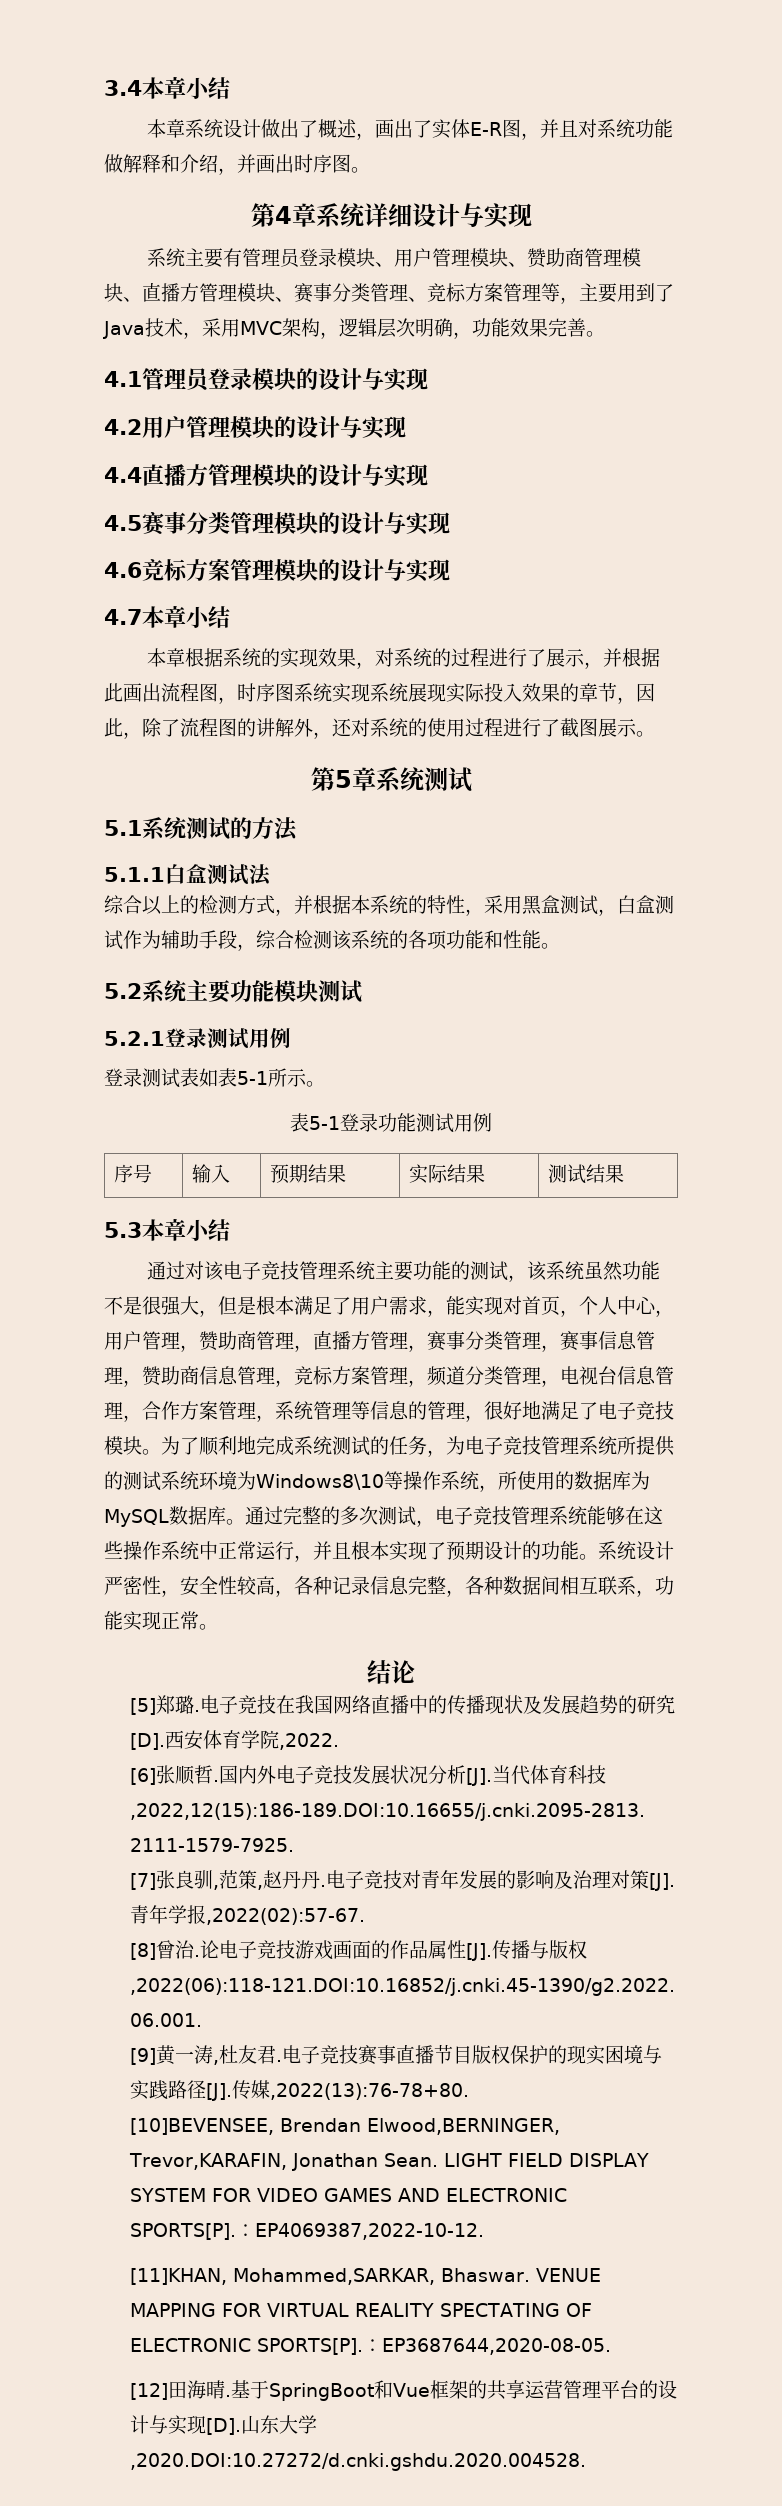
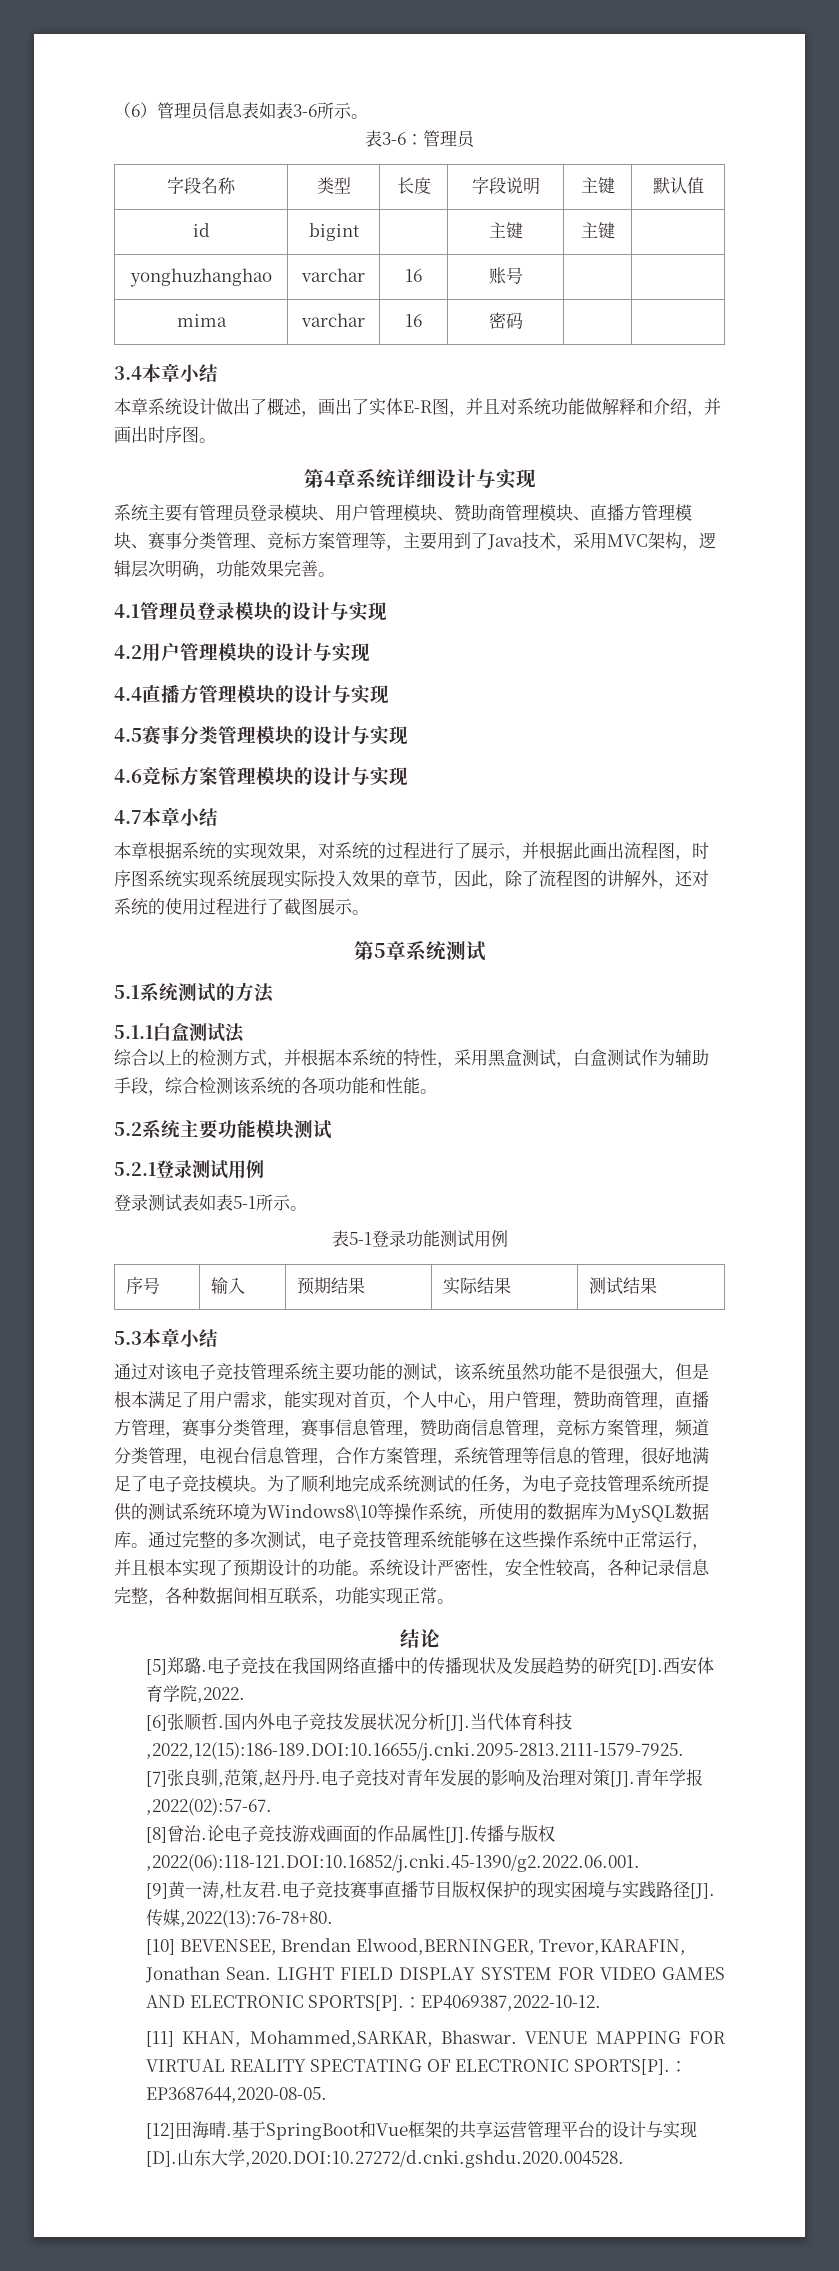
(104, 88) none -> [114,102,368,120] [365,130,476,148] [167,177,236,194] [316,177,351,194] [396,177,431,194] [471,177,540,195] [580,177,615,194] [652,177,704,194] [192,223,210,237] [308,223,360,241] [488,222,523,239] [580,222,615,239] [129,268,272,287] [301,268,365,282] [405,269,422,282] [488,267,523,284] [176,314,227,327] [301,313,365,327] [405,314,422,327] [488,312,523,329] （6）管理员信息表如表3-6所示。 // 表3-6：管理员 // 字段名称 | 类型 | 长度 | 字段说明 | 主键 | 默认值 // id | bigint | | 主键 | 主键 | // yonghuzhanghao | varchar | 16 | 账号 | | // mima | varchar | 16 | 密码 | | //
[130,2118,275,2135] [10]BEVENSEE, -> [146,1939,277,1955] [10] BEVENSEE,
[130,2268,228,2285] [11]KHAN, -> [146,2031,242,2047] [11] KHAN,

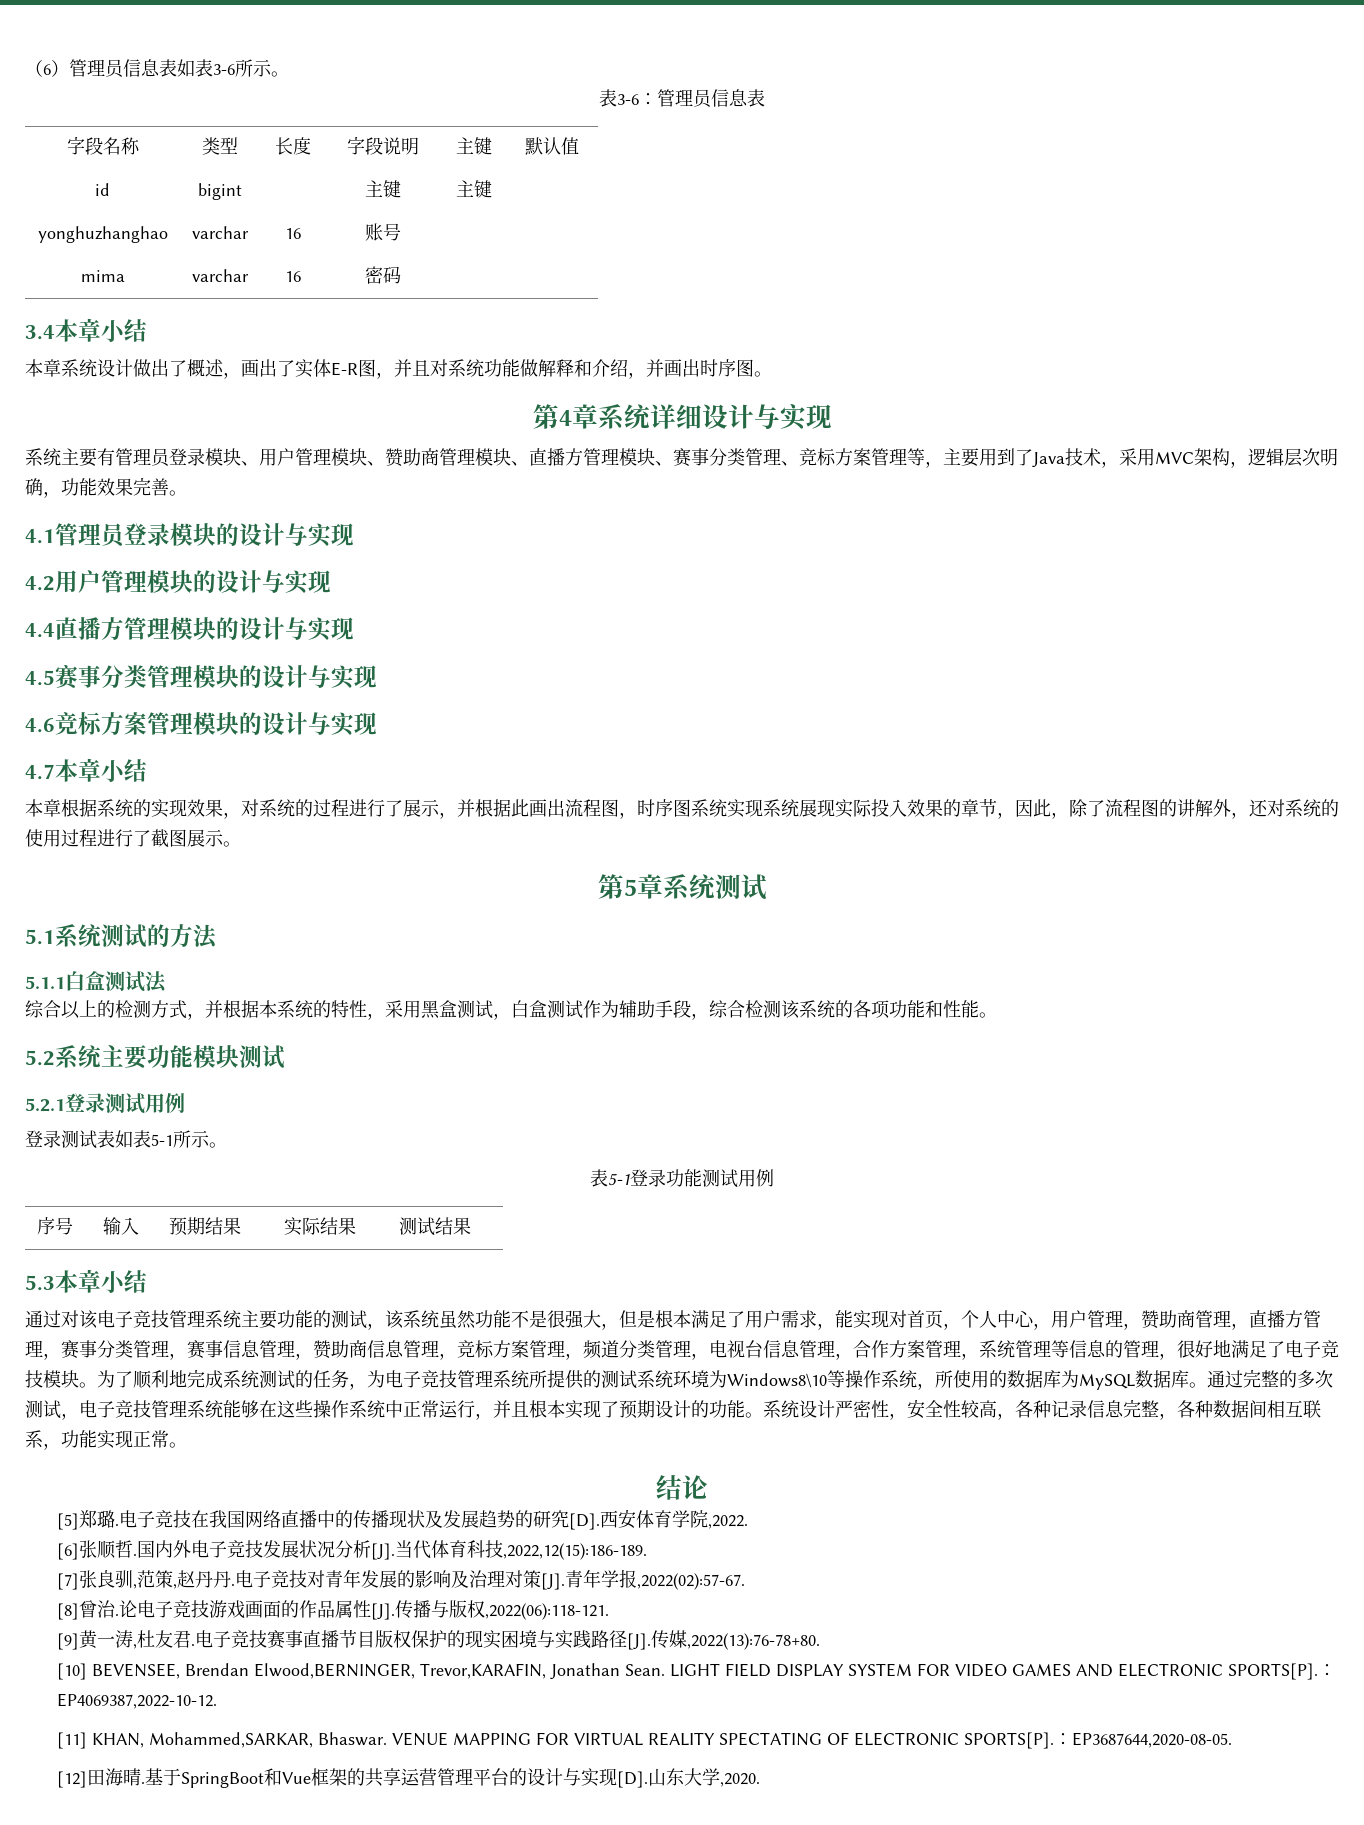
(476, 139) none -> [711,89,765,107] 信息表
[146,1742,685,1761] ,2022,12(15):186-189.DOI:10.16655/j.cnki.2095-2813.2111-1579-7925. -> [503,1543,648,1560] ,2022,12(15):186-189.
[146,1854,641,1873] ,2022(06):118-121.DOI:10.16852/j.cnki.45-1390/g2.2022.06.001. -> [485,1603,610,1620] ,2022(06):118-121.
[245,2150,625,2168] ,2020.DOI:10.27272/d.cnki.gshdu.2020.004528. -> [720,1773,761,1787] ,2020.

